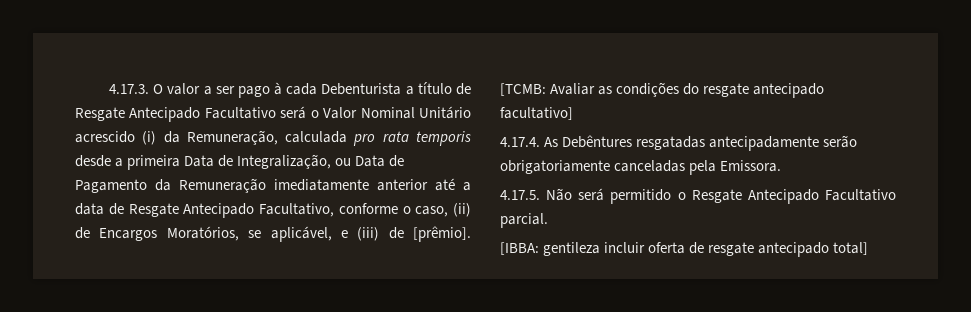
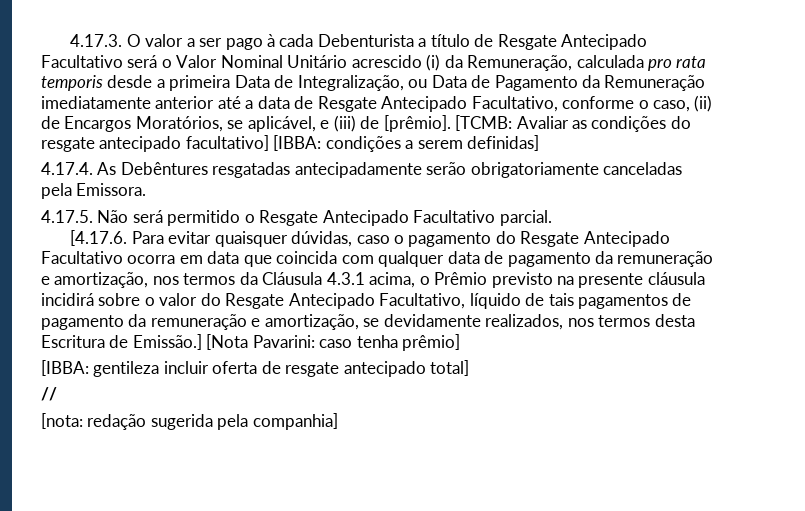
(573, 113) none -> [273,135,540,152] [IBBA: condições a serem definidas]
(548, 220) none -> [70,230,670,247] [41,251,714,267] [41,272,705,288] [41,293,692,309] [41,314,695,330] [41,334,461,351] // [4.17.6. Para evitar quaisquer dúvidas, caso o pagamento do Resgate Antecipado Facultativo ocorra em data que coincida com qualquer data de pagamento da remuneração e amortização, nos termos da Cláusula 4.3.1 acima, o Prêmio previsto na presente cláusula incidirá sobre o valor do Resgate Antecipado Facultativo, líquido de tais pagamentos de pagamento da remuneração e amortização, se devidamente realizados, nos termos desta Escritura de Emissão.] [Nota Pavarini: caso tenha prêmio]
(869, 248) none -> [41,387,57,401] [41,413,338,430] // // // [nota: redação sugerida pela companhia]

